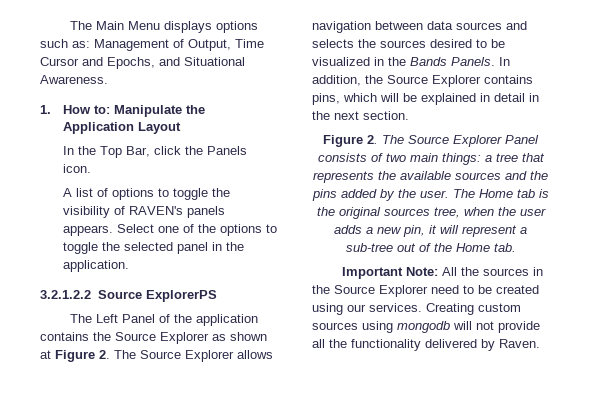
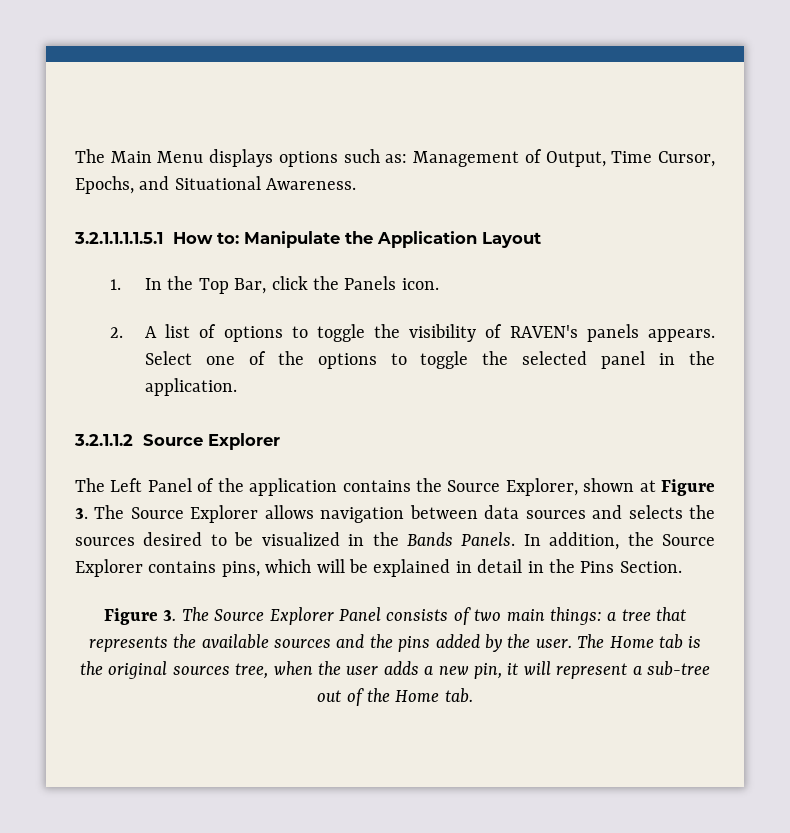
[40,57,103,66] Cursor and -> [658,151,716,167] Cursor,
[40,105,51,114] 1. -> [74,232,163,244] 3.2.1.1.1.1.5.1
(181, 128) none -> [110,279,122,290] 1.
(91, 168) none -> [110,327,124,338] 2.
[40,290,217,302] 3.2.1.2.2 Source ExplorerPS -> [74,433,280,450] 3.2.1.1.2 Source Explorer
[160,332,226,344] Explorer as -> [505,478,578,496] Explorer,
[99,350,110,359] 2. -> [75,508,88,519] 3.
[334,111,409,120] [323,135,378,147] next section. // Figure 2. -> [580,561,682,573] [103,608,177,625] Pins Section. // Figure 3.
[342,267,544,279] [312,285,539,297] [312,303,521,315] [312,321,540,333] [312,339,540,351] // Important Note: All the sources in the Source Explorer need to be created using our services. Creating custom sources using mongodb will not provide all the functionality delivered by Raven. -> (473, 695) none

